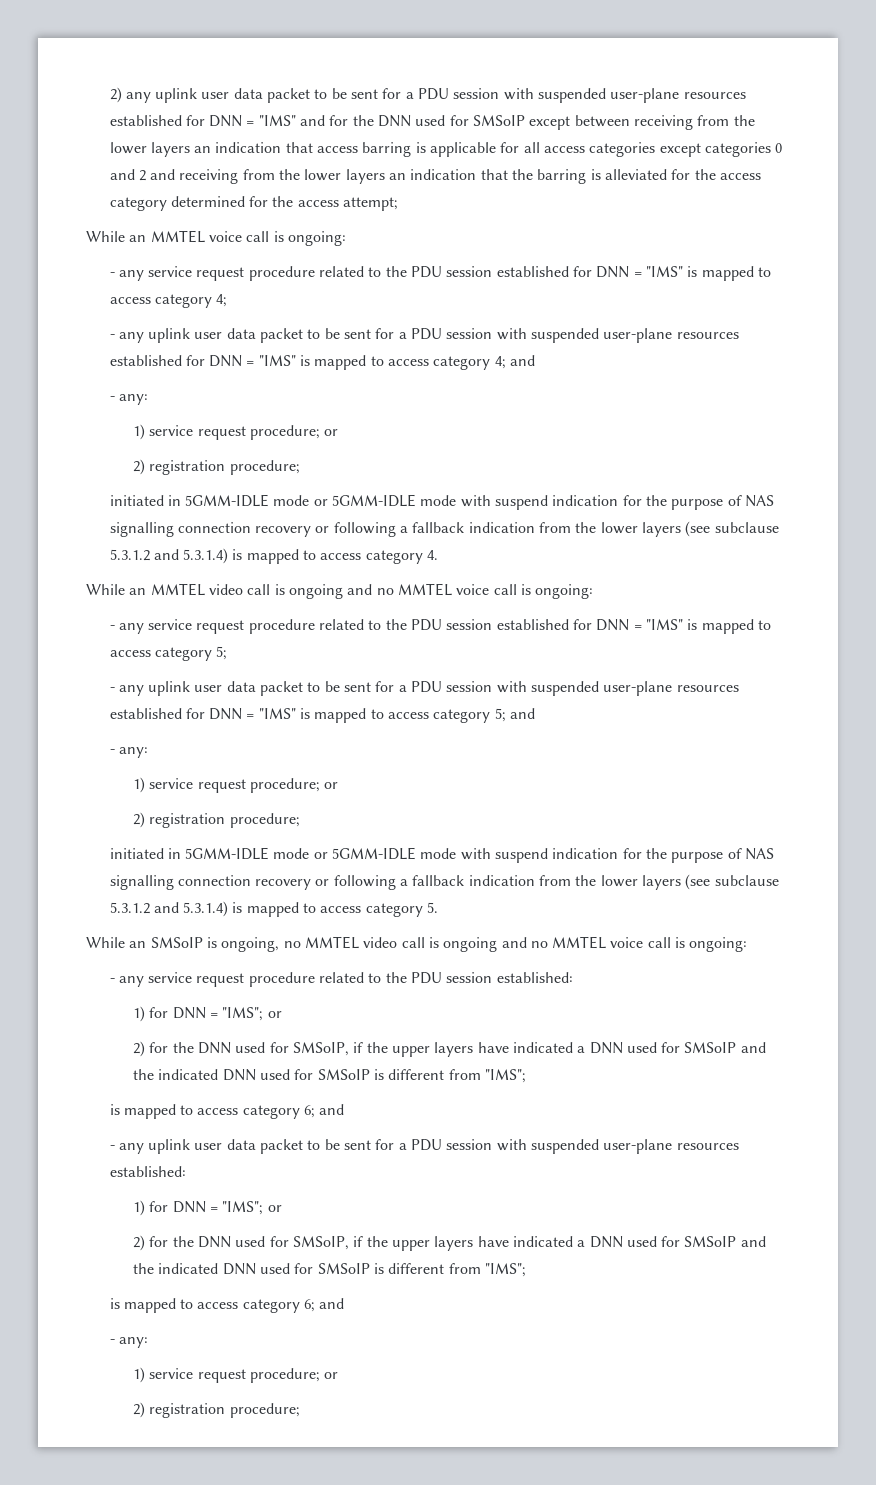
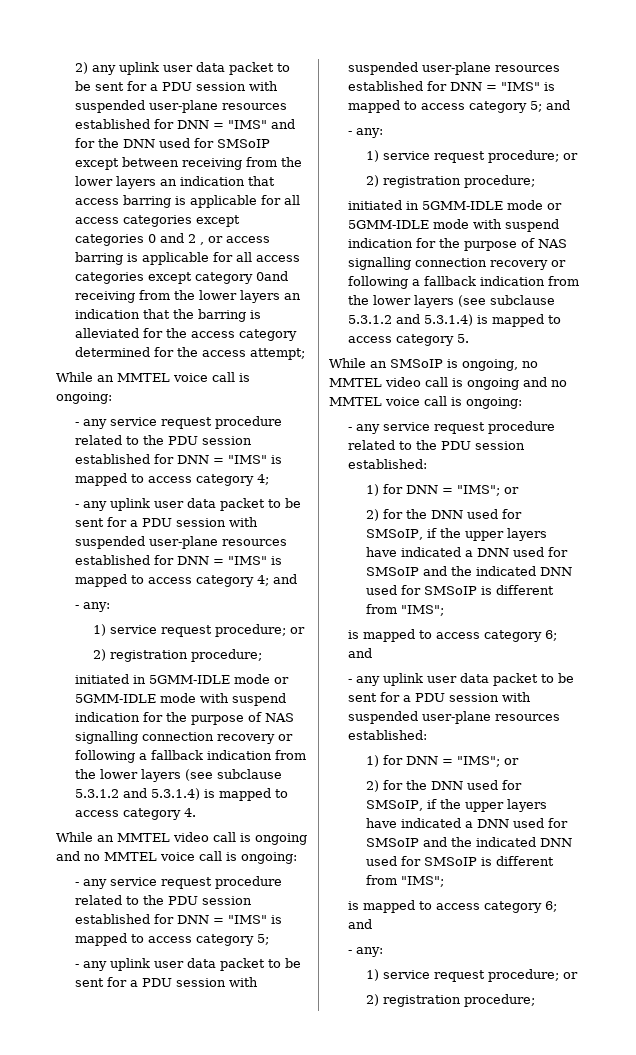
[150,169,176,180] and -> [199,236,270,245] [74,252,300,265] [74,271,288,284] , or access barring is applicable for all access categories except category 0and

